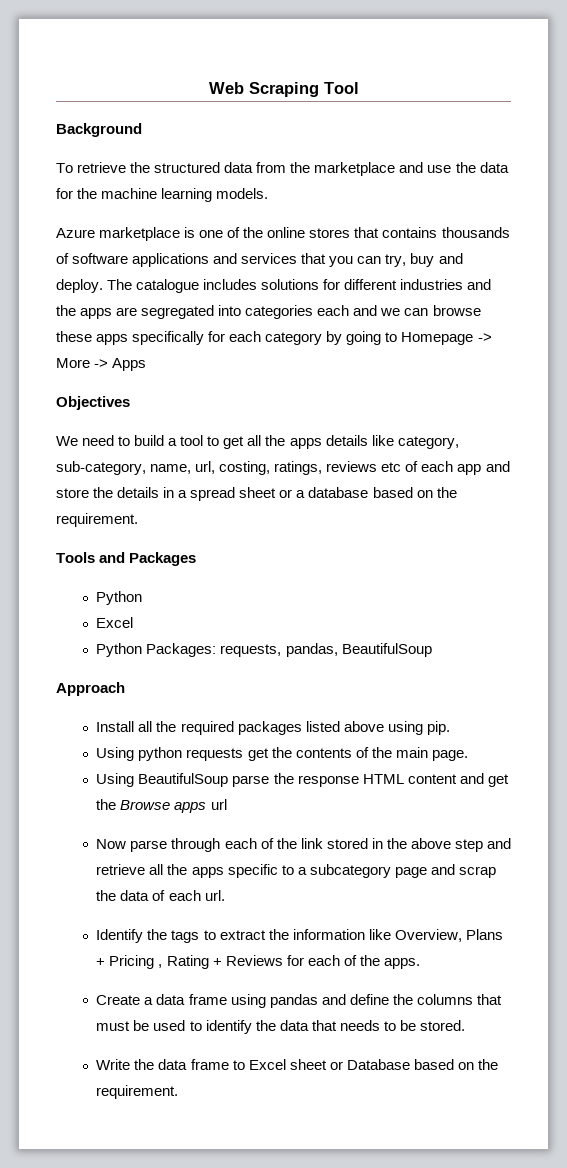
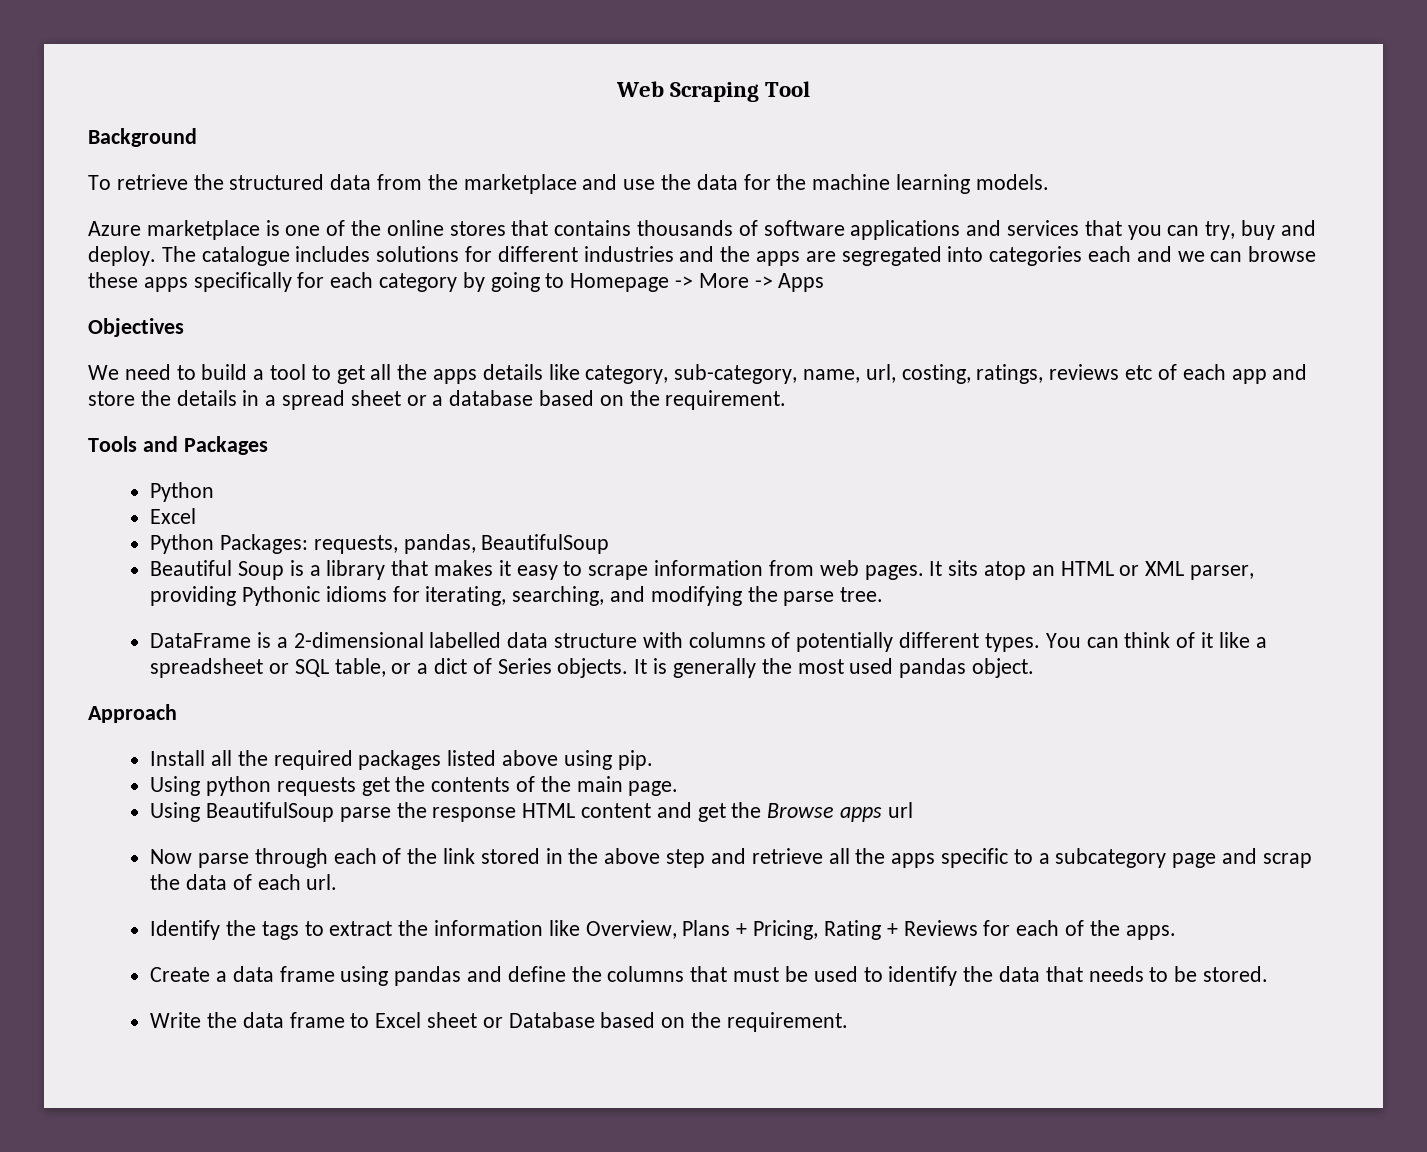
(432, 650) none -> [150,560,1254,580] [150,586,884,606] [150,632,1267,652] [150,658,1034,678] // Beautiful Soup is a library that makes it easy to scrape information from web pages. It sits atop an HTML or XML parser, providing Pythonic idioms for iterating, searching, and modifying the parse tree. // DataFrame is a 2-dimensional labelled data structure with columns of potentially different types. You can think of it like a spreadsheet or SQL table, or a dict of Series objects. It is generally the most used pandas object.
[109,955,163,969] Pricing , -> [753,920,819,940] Pricing,

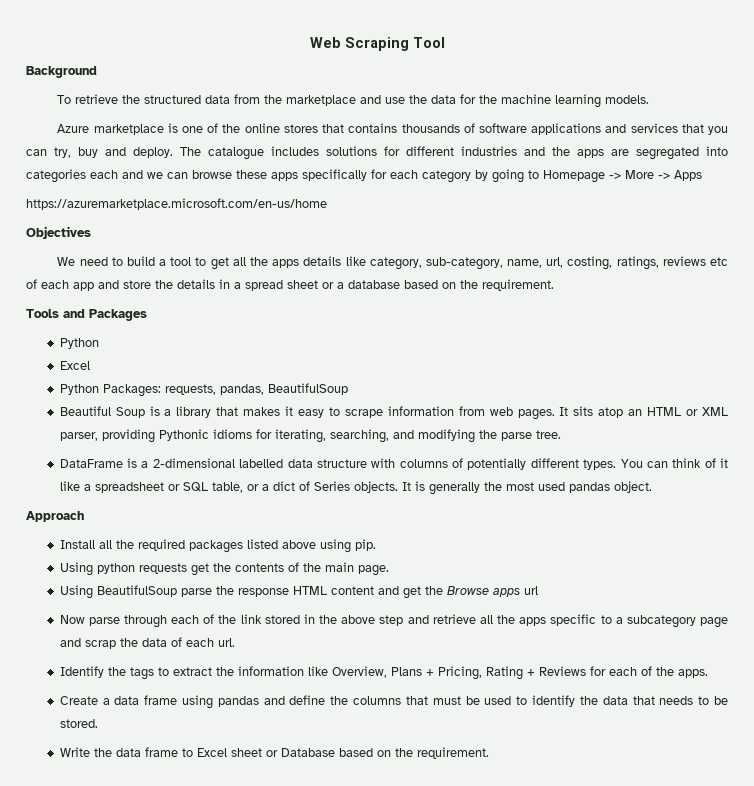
(825, 282) none -> [26,198,327,210] // https://azuremarketplace.microsoft.com/en-us/home

